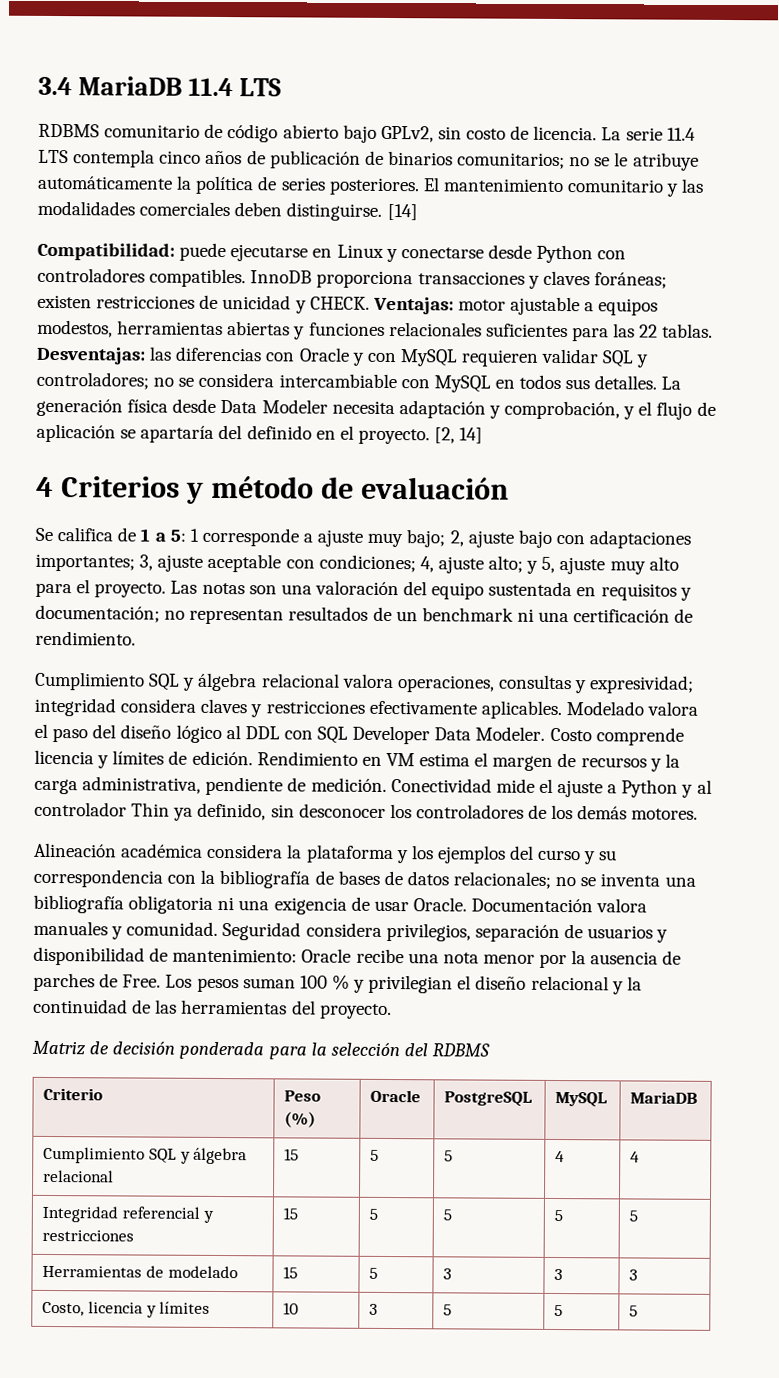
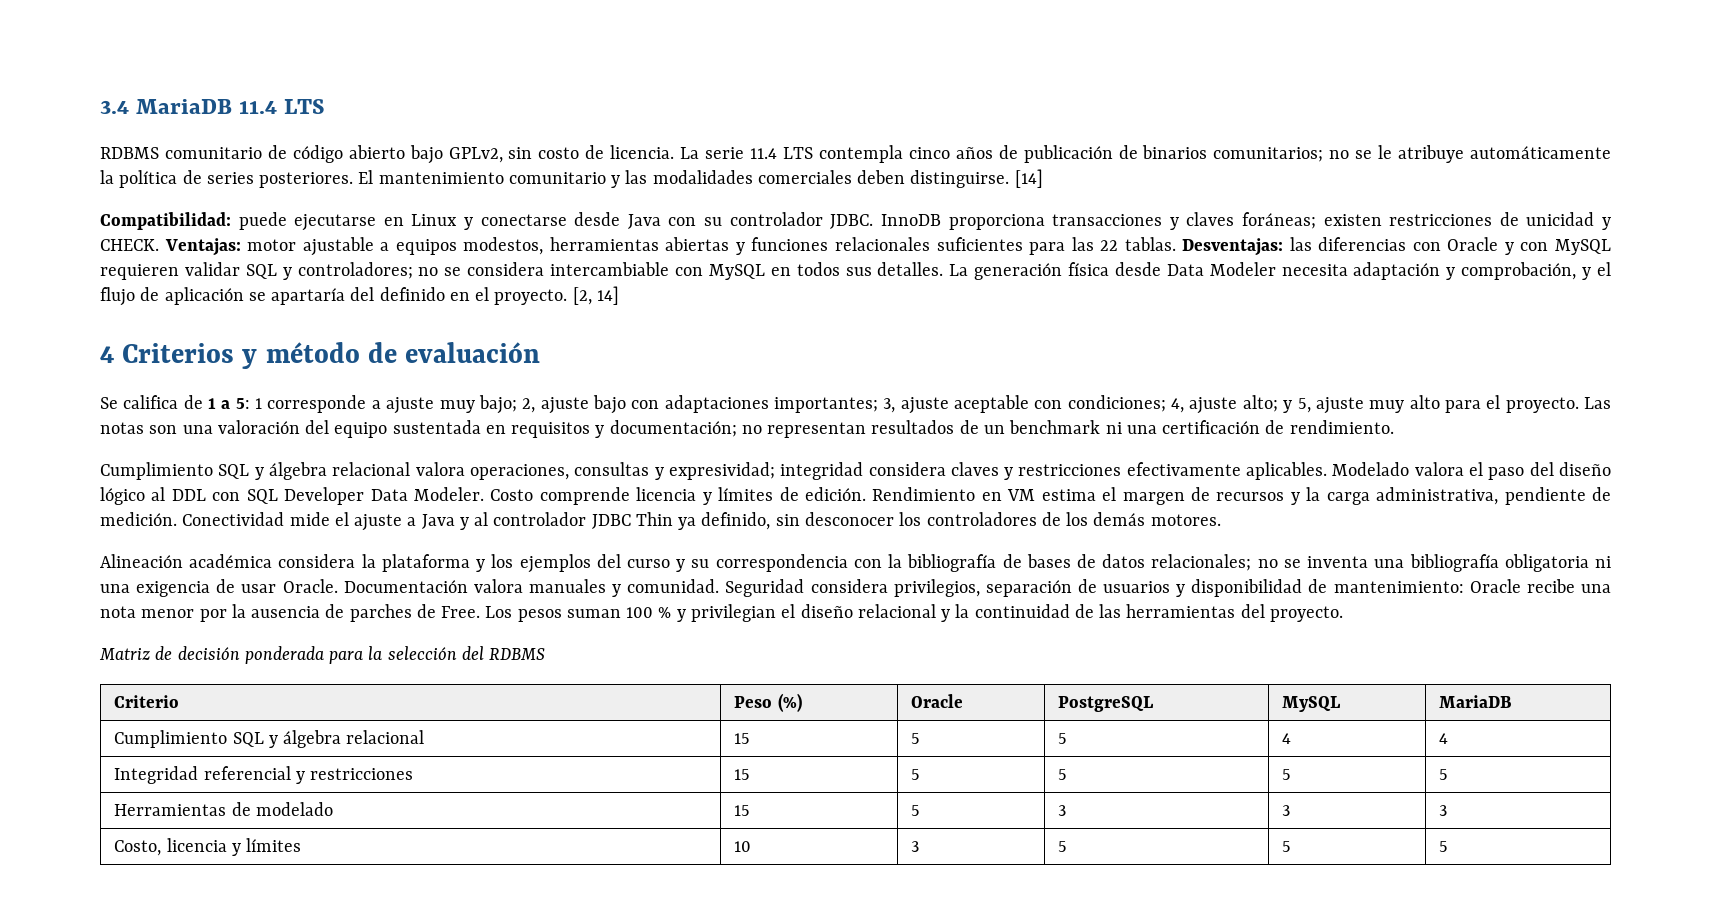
[536,244,627,264] [37,267,247,288] Python con controladores compatibles. -> [627,212,874,229] Java con su controlador JDBC.
[621,779,679,798] Python -> [421,514,455,529] Java
(127, 809) none -> [591,514,631,529] JDBC

